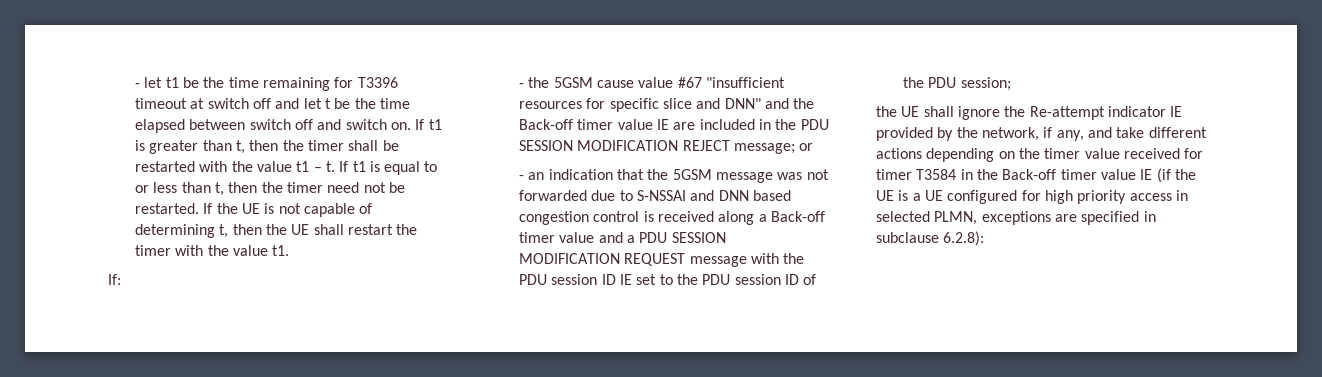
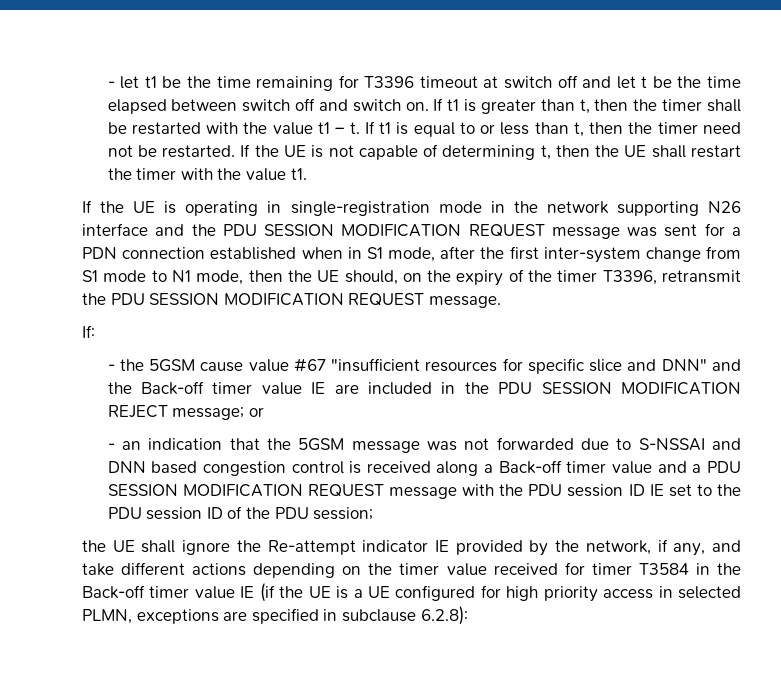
(290, 250) none -> [82,200,741,216] [82,223,741,239] [82,246,741,263] [82,269,741,286] [82,293,501,308] // If the UE is operating in single-registration mode in the network supporting N26 interface and the PDU SESSION MODIFICATION REQUEST message was sent for a PDN connection established when in S1 mode, after the first inter-system change from S1 mode to N1 mode, then the UE should, on the expiry of the timer T3396, retransmit the PDU SESSION MODIFICATION REQUEST message.

